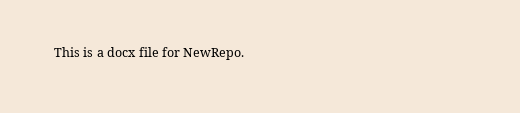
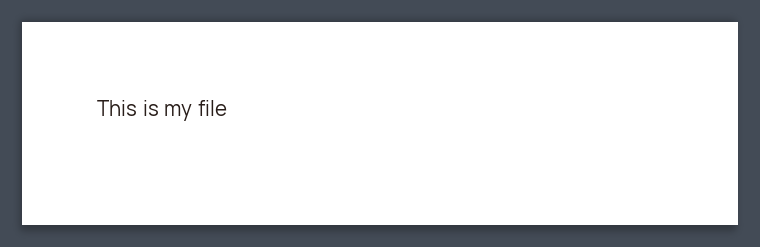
[96,47,245,60] a docx file for NewRepo. -> [164,100,227,121] my file

